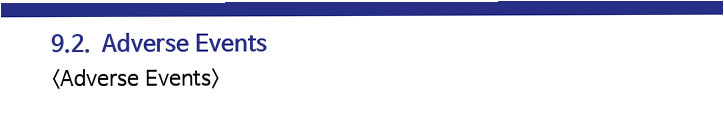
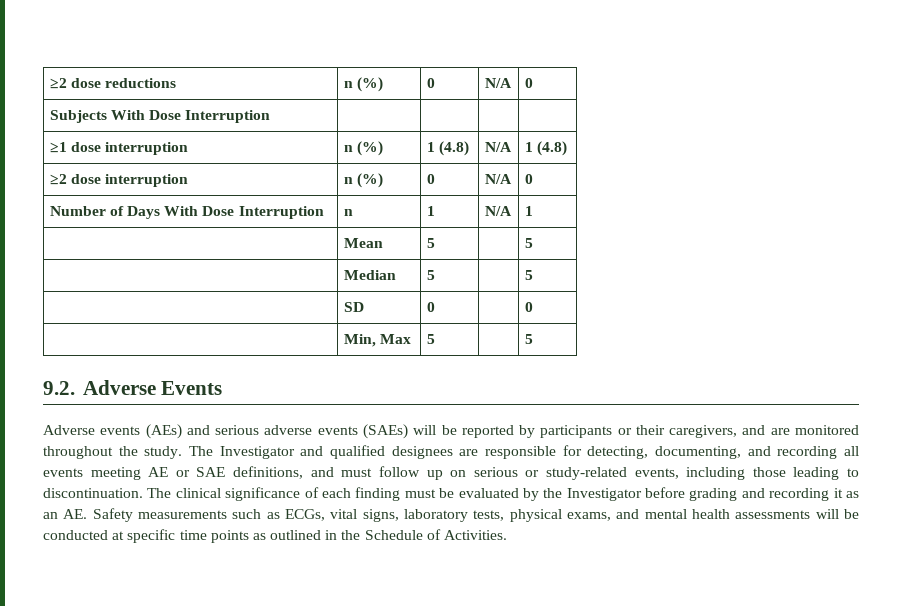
[50,32,267,54] [51,68,221,90] 9.2. Adverse Events // <Adverse Events> -> [49,78,177,89] [343,77,383,92] [426,78,435,88] [484,78,512,88] [524,78,533,88] [49,110,271,123] [49,142,189,155] [343,141,383,156] [426,141,469,156] [484,142,512,152] [524,141,567,156] [49,174,189,187] [343,173,383,188] [426,174,435,184] [484,174,512,184] [524,174,533,184] [49,206,324,219] [343,209,353,216] [426,206,435,216] [484,206,512,216] [524,206,533,216] [343,238,383,248] [426,238,435,248] [524,238,533,248] [343,270,396,280] [426,270,435,280] [524,270,533,280] [343,302,364,312] [426,302,435,312] [524,302,533,312] [343,334,411,347] [426,334,435,344] [524,334,533,344] [43,380,223,395] [43,424,860,439] [43,445,859,459] [43,466,859,480] [43,487,860,501] [43,508,860,522] [43,529,508,543] ≥2 dose reductions | n (%) | 0 | N/A | 0 // Subjects With Dose Interruption | | | | // ≥1 dose interruption | n (%) | 1 (4.8) | N/A | 1 (4.8) // ≥2 dose interruption | n (%) | 0 | N/A | 0 // Number of Days With Dose Interruption | n | 1 | N/A | 1 // | Mean | 5 | | 5 // | Median | 5 | | 5 // | SD | 0 | | 0 // | Min, Max | 5 | | 5 // 9.2. Adverse Events // Adverse events (AEs) and serious adverse events (SAEs) will be reported by participants or their caregivers, and are monitored throughout the study. The Investigator and qualified designees are responsible for detecting, documenting, and recording all events meeting AE or SAE definitions, and must follow up on serious or study-related events, including those leading to discontinuation. The clinical significance of each finding must be evaluated by the Investigator before grading and recording it as an AE. Safety measurements such as ECGs, vital signs, laboratory tests, physical exams, and mental health assessments will be conducted at specific time points as outlined in the Schedule of Activities.

